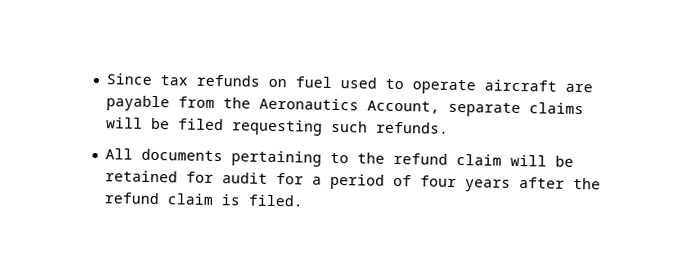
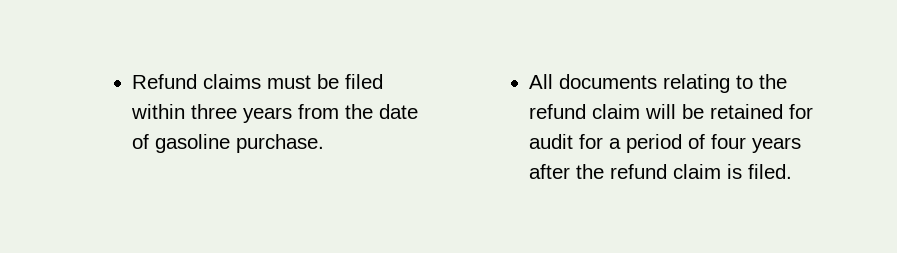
[105,73,593,95] [105,95,584,118] [105,117,449,136] Since tax refunds on fuel used to operate aircraft are payable from the Aeronautics Account, separate claims will be filed requesting such refunds. -> [132,74,384,89] [131,104,419,123] [132,134,325,153] Refund claims must be filed within three years from the date of gasoline purchase.
[230,150,322,167] pertaining -> [663,74,731,93] relating

